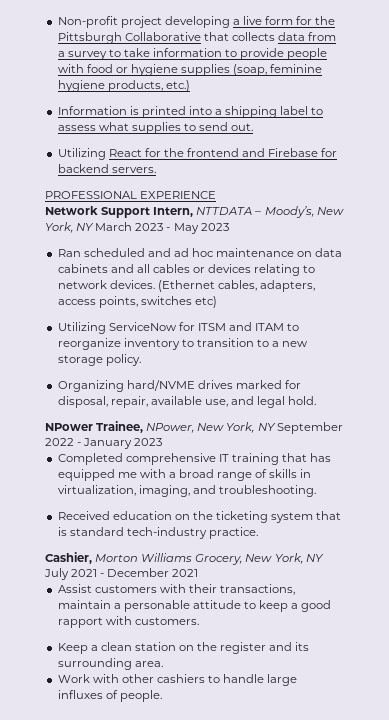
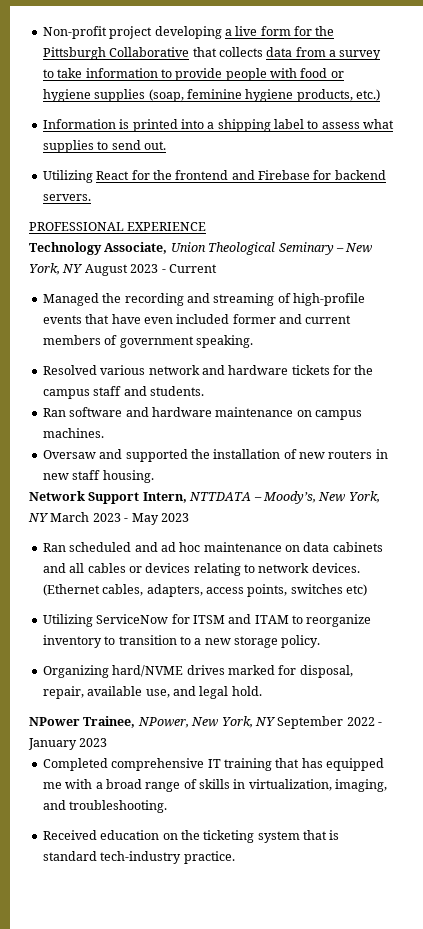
(217, 195) none -> [29,242,373,255] [29,263,217,276] [42,293,365,306] [42,314,352,324] [42,335,253,348] [42,365,374,375] [42,386,204,399] [42,407,362,420] [42,428,104,438] [42,449,388,462] [42,470,154,483] // Technology Associate, Union Theological Seminary – New York, NY August 2023 - Current // Managed the recording and streaming of high-profile events that have even included former and current members of government speaking. // Resolved various network and hardware tickets for the campus staff and students. // Ran software and hardware maintenance on campus machines. // Oversaw and supported the installation of new routers in new staff housing.
[45,552,324,565] [44,568,199,580] [57,584,296,595] [57,600,332,612] [57,616,199,628] [57,642,310,654] [57,658,163,670] [57,674,298,686] [57,690,162,702] // Cashier, Morton Williams Grocery, New York, NY July 2021 - December 2021 // Assist customers with their transactions, maintain a personable attitude to keep a good rapport with customers. // Keep a clean station on the register and its surrounding area. // Work with other cashiers to handle large influxes of people. -> (235, 857) none

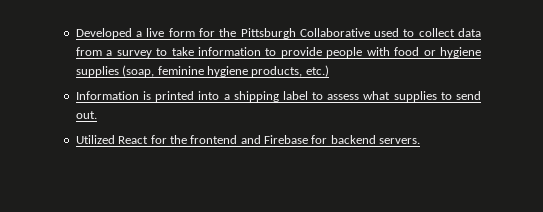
[42,26,222,39] Non-profit project developing -> [75,28,132,39] Developed
[192,47,263,57] that collects -> [374,28,455,37] used to collect
[42,170,93,183] Utilizing -> [75,135,115,144] Utilized
[29,222,207,231] [29,242,373,255] [29,263,217,276] [42,293,365,306] [42,314,352,324] [42,335,253,348] [42,365,374,375] [42,386,204,399] [42,407,362,420] [42,428,104,438] [42,449,388,462] [42,470,154,483] [29,491,380,504] [28,512,189,525] [42,542,383,552] [42,563,360,576] [42,584,367,597] [42,614,372,627] [42,635,321,648] [42,665,353,678] [42,686,262,699] [29,716,382,729] [28,738,108,750] [42,758,384,771] [42,779,388,792] [42,800,168,813] [42,830,340,843] [42,851,235,864] // PROFESSIONAL EXPERIENCE // Technology Associate, Union Theological Seminary – New York, NY August 2023 - Current // Managed the recording and streaming of high-profile events that have even included former and current members of government speaking. // Resolved various network and hardware tickets for the campus staff and students. // Ran software and hardware maintenance on campus machines. // Oversaw and supported the installation of new routers in new staff housing. // Network Support Intern, NTTDATA – Moody’s, New York, NY March 2023 - May 2023 // Ran scheduled and ad hoc maintenance on data cabinets and all cables or devices relating to network devices. (Ethernet cables, adapters, access points, switches etc) // Utilizing ServiceNow for ITSM and ITAM to reorganize inventory to transition to a new storage policy. // Organizing hard/NVME drives marked for disposal, repair, available use, and legal hold. // NPower Trainee, NPower, New York, NY September 2022 - January 2023 // Completed comprehensive IT training that has equipped me with a broad range of skills in virtualization, imaging, and troubleshooting. // Received education on the ticketing system that is standard tech-industry practice. -> (421, 141) none

